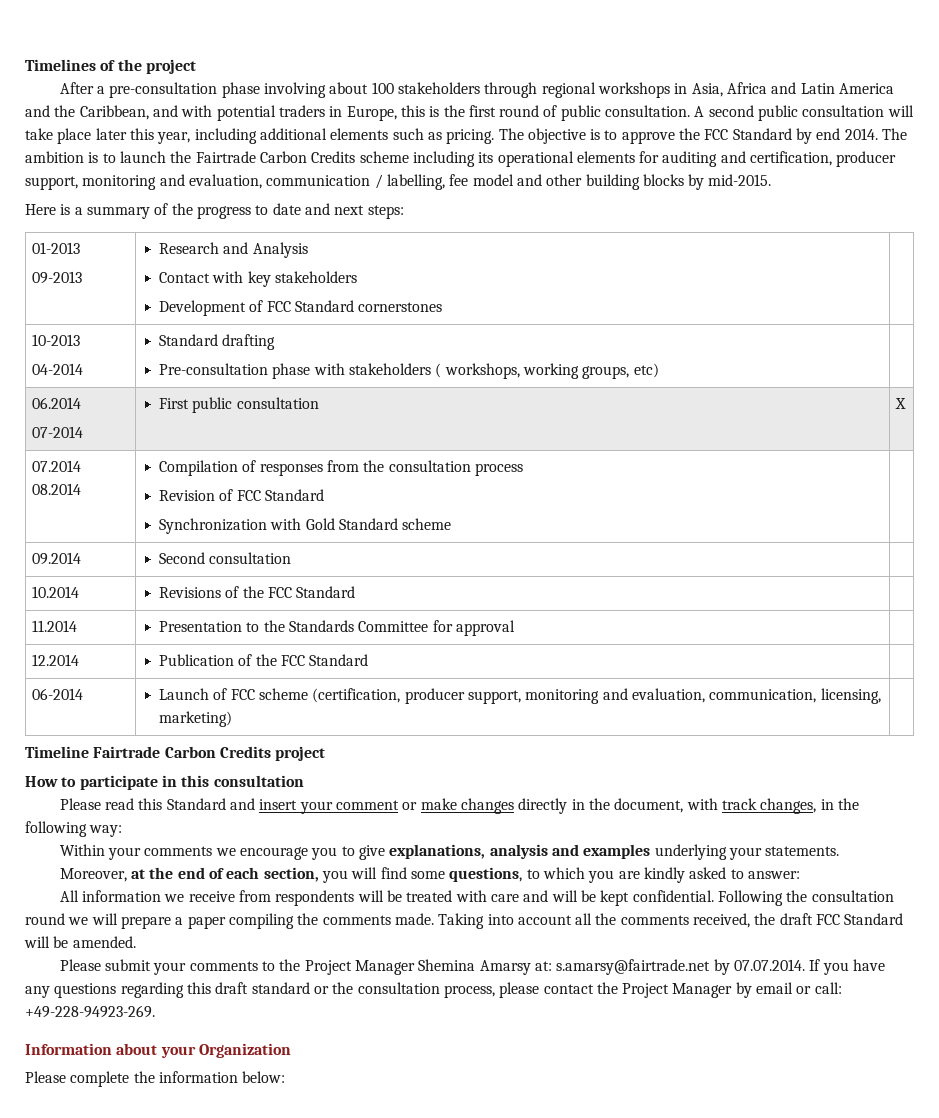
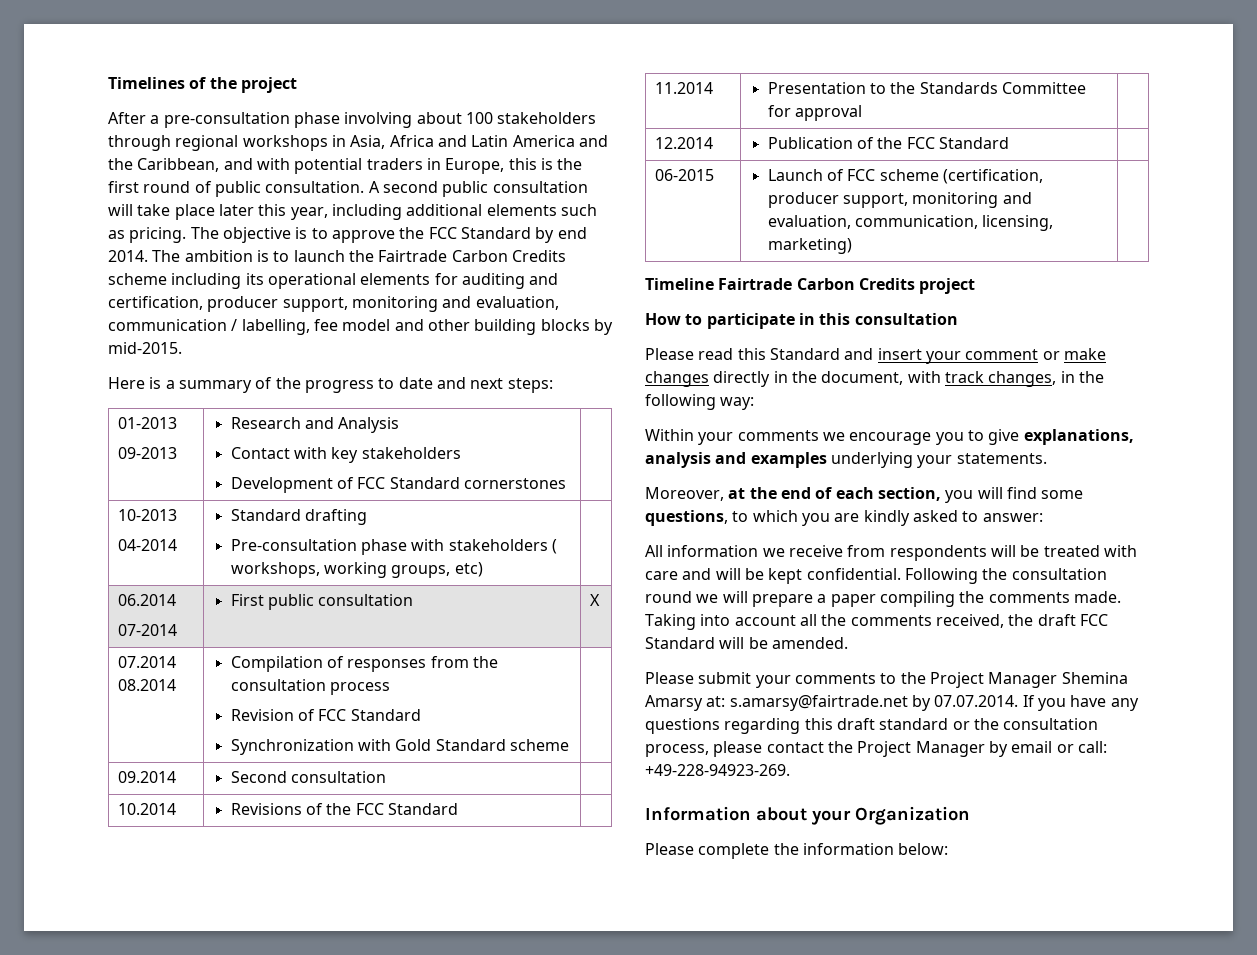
[31,688,83,700] 06-2014 -> [655,169,715,181] 06-2015

